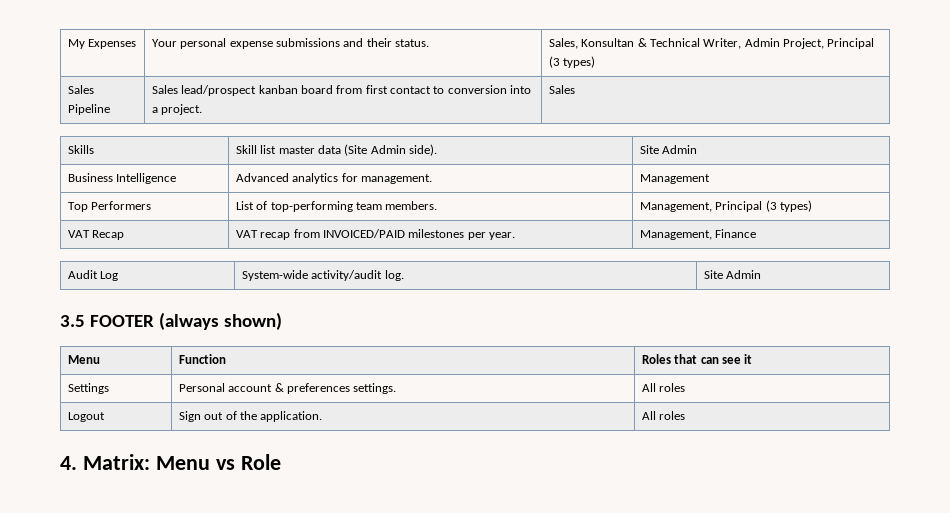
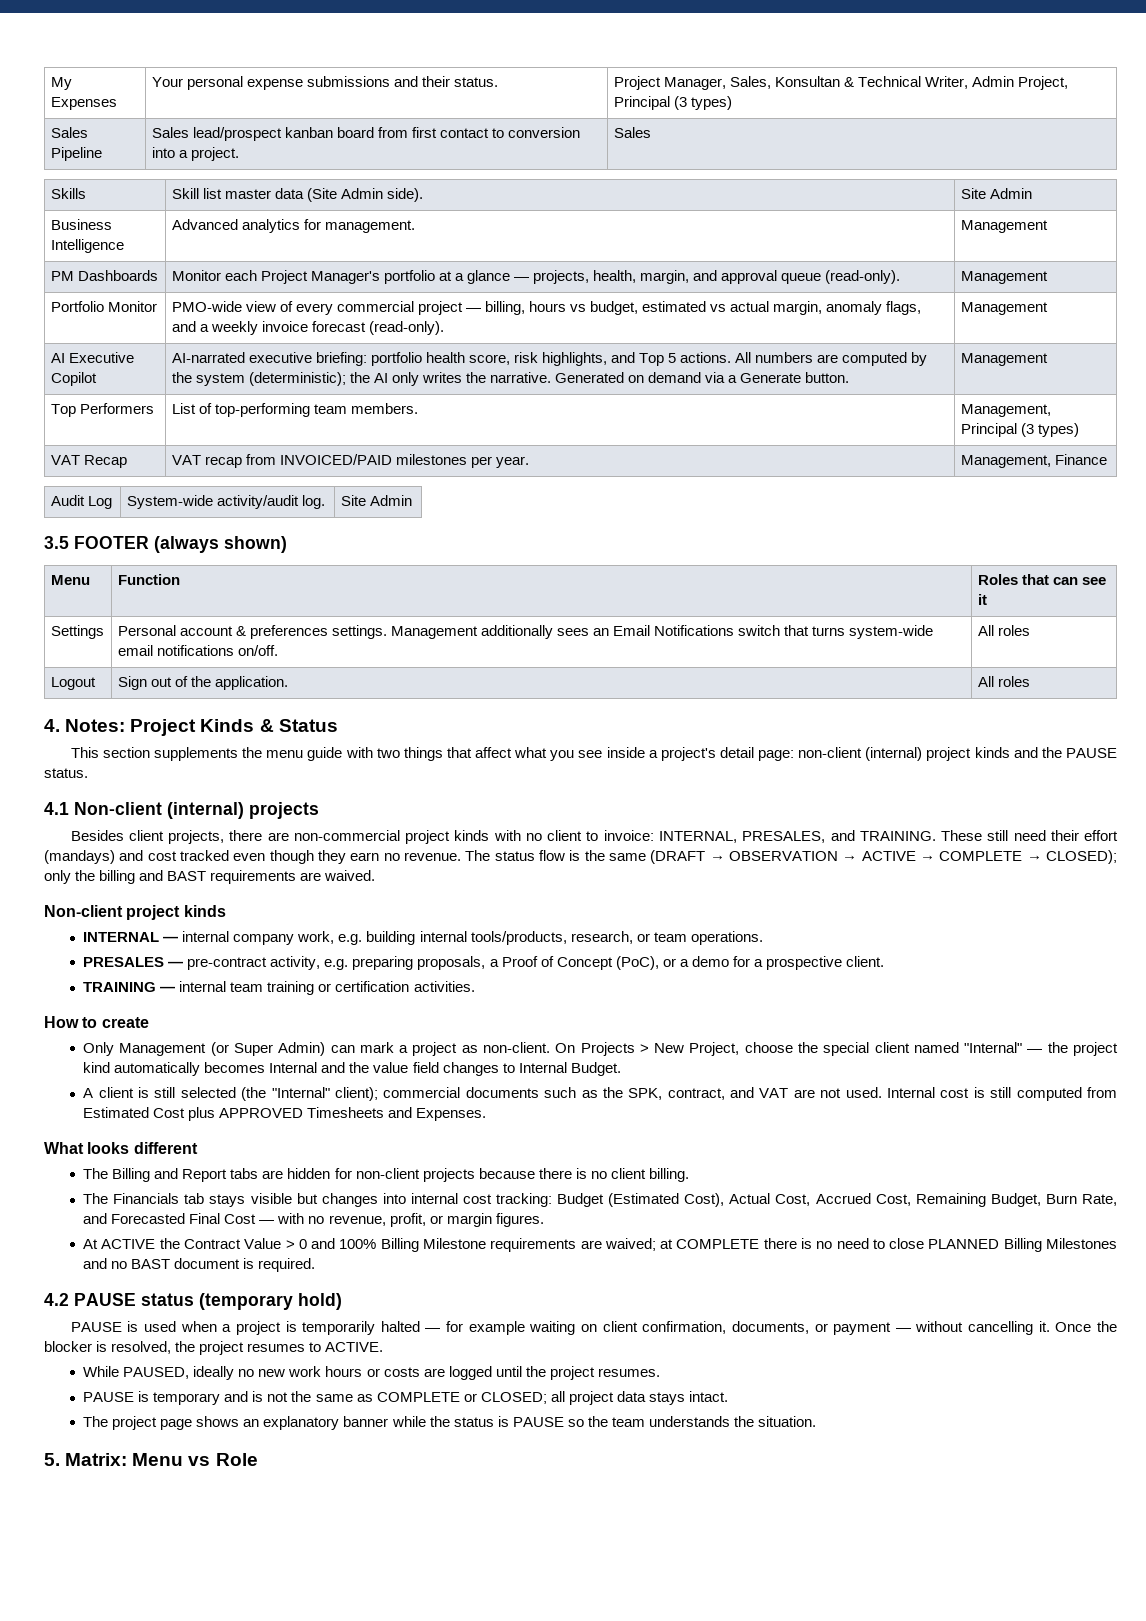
(430, 43) none -> [613,76,726,90] Project Manager,
(710, 179) none -> [50,270,158,281] [171,270,901,284] [960,271,1048,284] [50,301,157,312] [171,301,922,315] [171,321,444,335] [960,302,1048,315] [50,352,134,363] [50,372,97,386] [171,352,928,366] [171,372,850,386] [960,353,1048,366] // PM Dashboards | Monitor each Project Manager's portfolio at a glance — projects, health, margin, and approval queue (read-only). | Management // Portfolio Monitor | PMO-wide view of every commercial project — billing, hours vs budget, estimated vs actual margin, anomaly flags, and a weekly invoice forecast (read-only). | Management // AI Executive Copilot | AI-narrated executive briefing: portfolio health score, risk highlights, and Top 5 actions. All numbers are computed by the system (deterministic); the AI only writes the narrative. Generated on demand via a Generate button. | Management
(397, 388) none -> [390,625,934,639] [117,645,278,656] Management additionally sees an Email Notifications switch that turns system-wide email notifications on/off.
(77, 463) none -> [65,719,338,736] [70,747,1118,761] [44,768,88,778] [44,802,319,819] [70,830,1118,844] [44,850,1118,864] [44,870,376,884] [44,905,226,920] [83,931,763,945] [83,956,885,970] [83,981,475,995] [44,1016,149,1028] [83,1042,1119,1056] [83,1062,621,1076] [83,1087,1117,1101] [83,1107,487,1121] [44,1142,198,1154] [83,1168,689,1182] [83,1193,1118,1207] [83,1213,544,1227] [83,1238,1118,1252] [83,1258,316,1272] [44,1293,342,1310] [70,1321,1118,1335] [44,1341,384,1355] [83,1366,660,1380] [83,1391,728,1405] [83,1416,817,1430] [44,1453,60,1466] Notes: Project Kinds & Status // This section supplements the menu guide with two things that affect what you see inside a project's detail page: non-client (internal) project kinds and the PAUSE status. // 4.1 Non-client (internal) projects // Besides client projects, there are non-commercial project kinds with no client to invoice: INTERNAL, PRESALES, and TRAINING. These still need their effort (mandays) and cost tracked even though they earn no revenue. The status flow is the same (DRAFT → OBSERVATION → ACTIVE → COMPLETE → CLOSED); only the billing and BAST requirements are waived. // Non-client project kinds // INTERNAL — internal company work, e.g. building internal tools/products, research, or team operations. // PRESALES — pre-contract activity, e.g. preparing proposals, a Proof of Concept (PoC), or a demo for a prospective client. // TRAINING — internal team training or certification activities. // How to create // Only Management (or Super Admin) can mark a project as non-client. On Projects > New Project, choose the special client named "Internal" — the project kind automatically becomes Internal and the value field changes to Internal Budget. // A client is still selected (the "Internal" client); commercial documents such as the SPK, contract, and VAT are not used. Internal cost is still computed from Estimated Cost plus APPROVED Timesheets and Expenses. // What looks different // The Billing and Report tabs are hidden for non-client projects because there is no client billing. // The Financials tab stays visible but changes into internal cost tracking: Budget (Estimated Cost), Actual Cost, Accrued Cost, Remaining Budget, Burn Rate, and Forecasted Final Cost — with no revenue, profit, or margin figures. // At ACTIVE the Contract Value > 0 and 100% Billing Milestone requirements are waived; at COMPLETE there is no need to close PLANNED Billing Milestones and no BAST document is required. // 4.2 PAUSE status (temporary hold) // PAUSE is used when a project is temporarily halted — for example waiting on client confirmation, documents, or payment — without cancelling it. Once the blocker is resolved, the project resumes to ACTIVE. // While PAUSED, ideally no new work hours or costs are logged until the project resumes. // PAUSE is temporary and is not the same as COMPLETE or CLOSED; all project data stays intact. // The project page shows an explanatory banner while the status is PAUSE so the team understands the situation. // 5.

